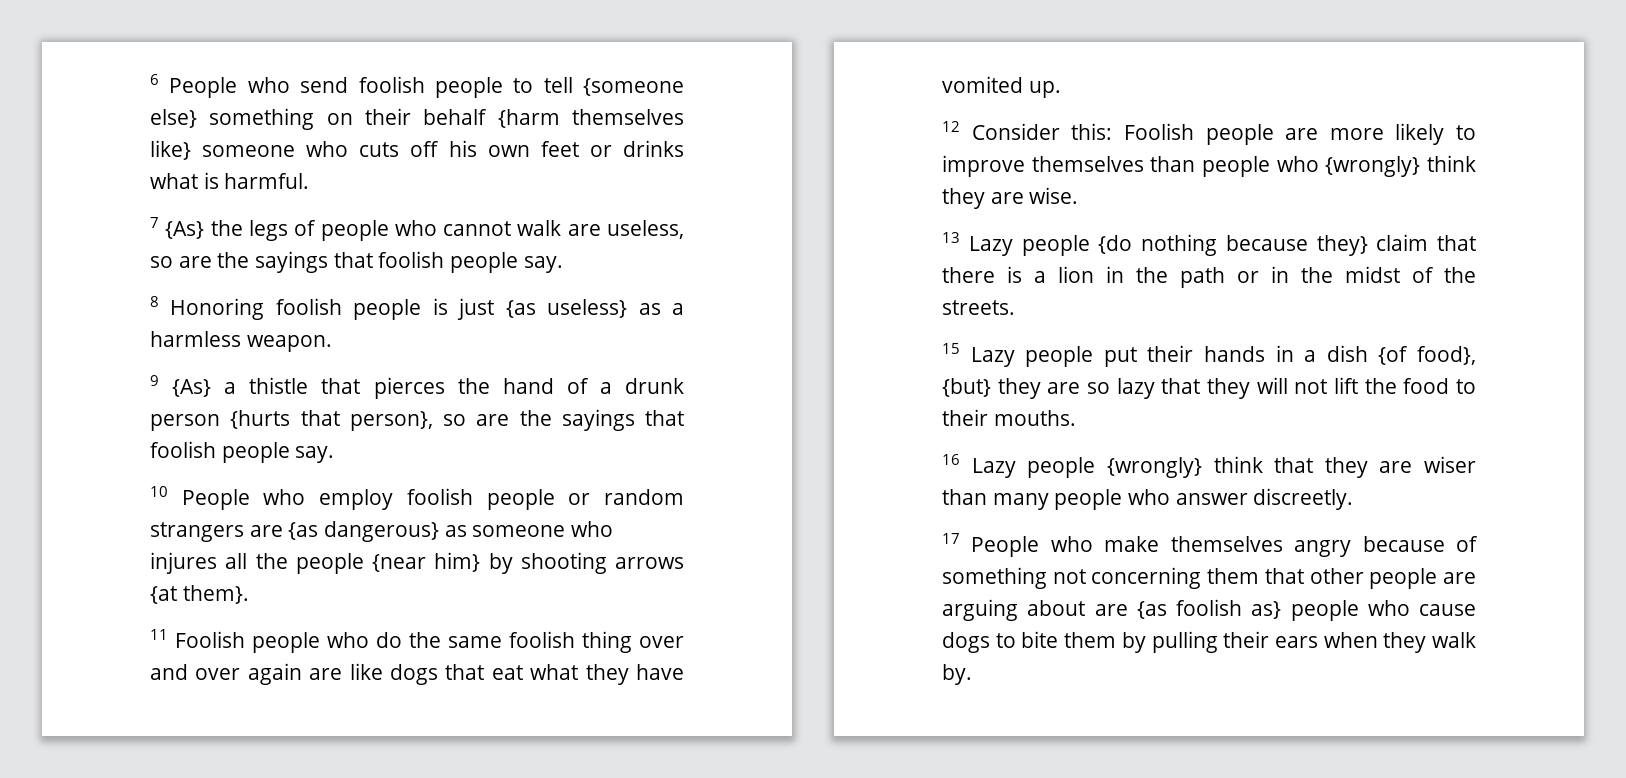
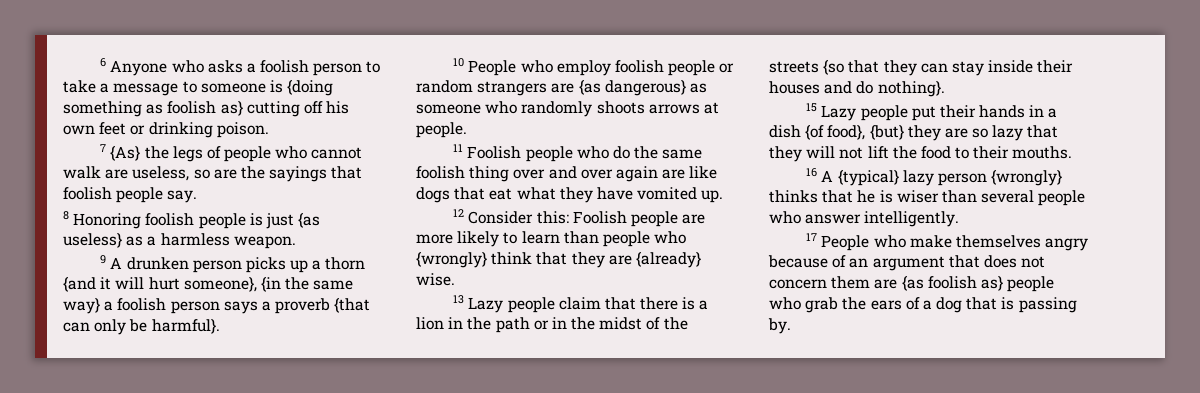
[169,76,684,98] [150,108,684,130] [150,140,400,160] People who send foolish people to tell {someone else} something on their behalf {harm themselves like} someone who cuts -> [110,60,381,76] [63,79,334,96] [63,100,300,117] Anyone who asks a foolish person to take a message to someone is {doing something as foolish as} cutting
[622,140,684,157] [150,172,310,189] drinks what is harmful. -> [148,122,269,138] drinking poison.
[172,377,685,399] [150,409,684,431] [150,441,335,463] {As} a thistle that pierces the hand of a drunk person {hurts that person}, so are the sayings that foolish people say. -> [110,257,366,273] [63,276,354,292] [63,297,371,314] [63,318,220,335] A drunken person picks up a thorn {and it will hurt someone}, {in the same way} a foolish person says a proverb {that can only be harmful}.
[150,552,684,574] [150,585,249,604] injures all the people {near him} by shooting arrows {at them}. -> [521,101,719,117] [416,122,467,138] randomly shoots arrows at people.
[942,155,1144,177] improve themselves -> [521,231,560,244] learn
[942,188,1024,209] they are -> [536,251,701,268] that they are {already}
[1098,234,1368,256] {do nothing because they} -> (555, 305) none
[942,300,1015,315] streets. -> [769,59,1074,76] [769,80,945,97] streets {so that they can stay inside their houses and do nothing}.
[971,456,1413,478] Lazy people {wrongly} think that they are -> [821,169,1063,186] [769,190,893,203] A {typical} lazy person {wrongly} thinks that he is
[992,493,1049,510] many -> [981,190,1035,203] several
[1253,488,1354,510] discreetly. -> [864,211,960,227] intelligently.
[942,567,1476,589] [942,599,1086,621] something not concerning them that other people are arguing about -> [849,255,1046,271] [769,276,871,289] an argument that does not concern them
[1419,604,1476,616] [942,631,1476,653] cause dogs to bite them by pulling their ears when they walk -> [805,297,1077,313] grab the ears of a dog that is passing

